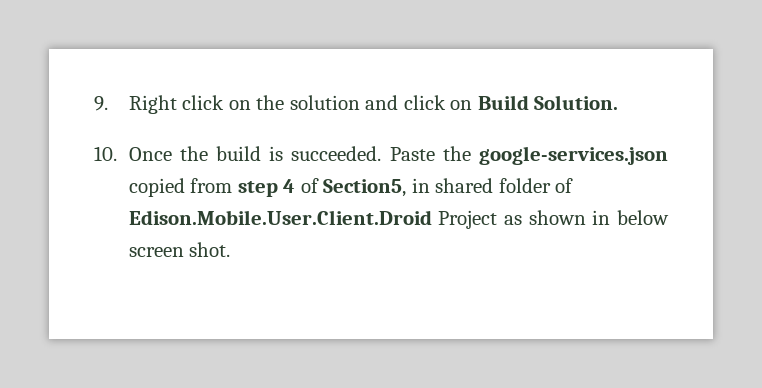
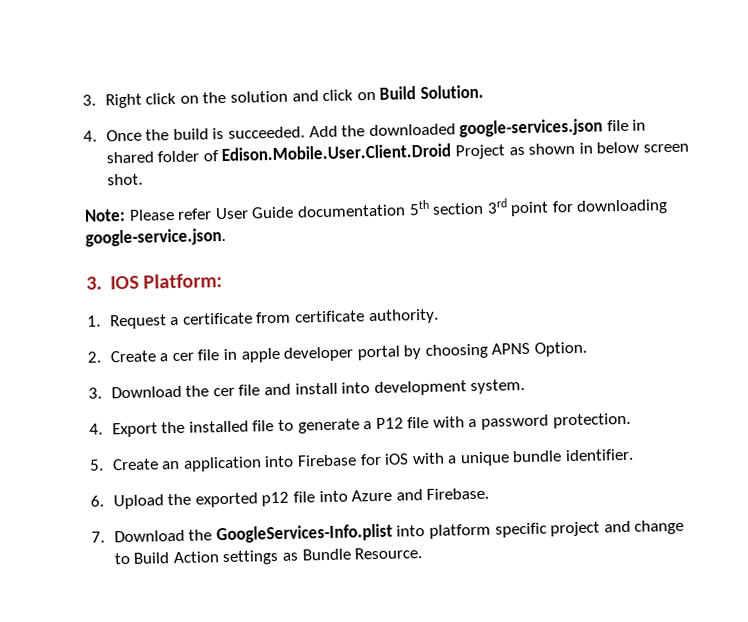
[94,96,108,111] 9. -> [82,94,96,106] 3.
[94,146,117,161] 10. -> [83,130,97,142] 4.
[389,146,668,165] [128,178,407,197] Paste the google-services.json copied from step 4 of Section5, -> [308,118,629,138] Add the downloaded google-services.json file
(231, 249) none -> [84,198,669,222] [85,227,226,247] [86,273,223,290] [87,308,439,330] [87,341,588,363] [88,378,526,399] [89,412,631,438] [89,448,635,472] [90,487,490,510] [91,519,685,544] [113,547,423,566] // Note: Please refer User Guide documentation 5th section 3rd point for downloading google-service.json. // 3. IOS Platform: // 1. Request a certificate from certificate authority. // 2. Create a cer file in apple developer portal by choosing APNS Option. // 3. Download the cer file and install into development system. // 4. Export the installed file to generate a P12 file with a password protection. // 5. Create an application into Firebase for iOS with a unique bundle identifier. // 6. Upload the exported p12 file into Azure and Firebase. // 7. Download the GoogleServices-Info.plist into platform specific project and change to Build Action settings as Bundle Resource.

